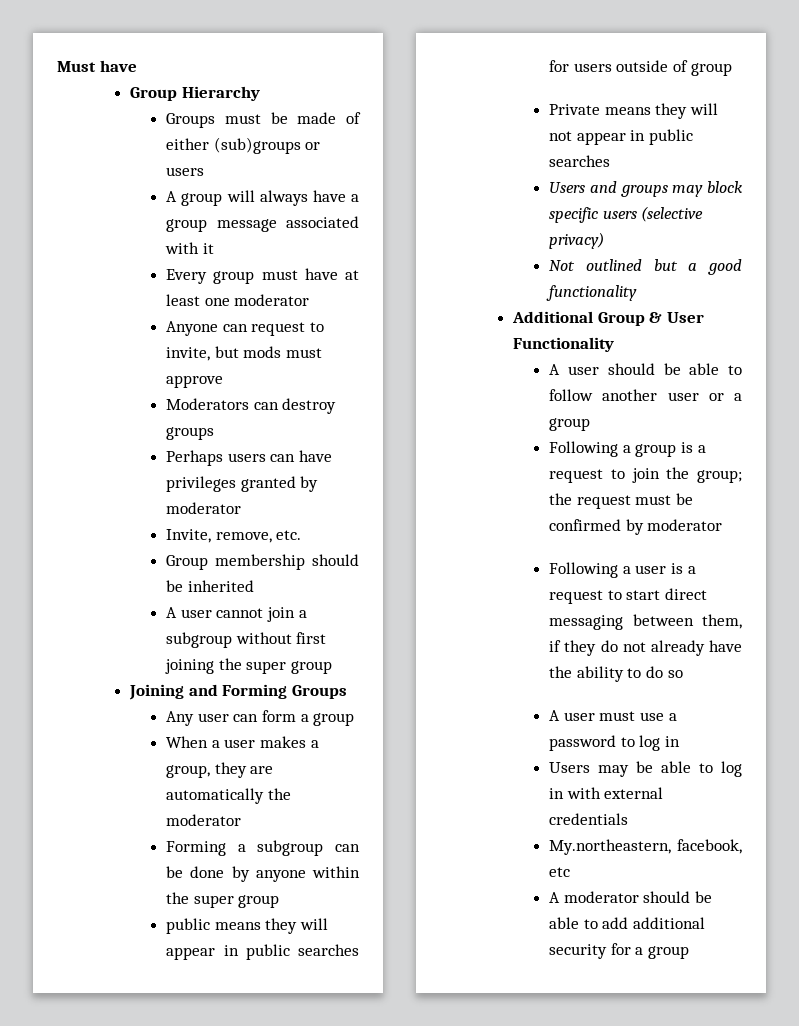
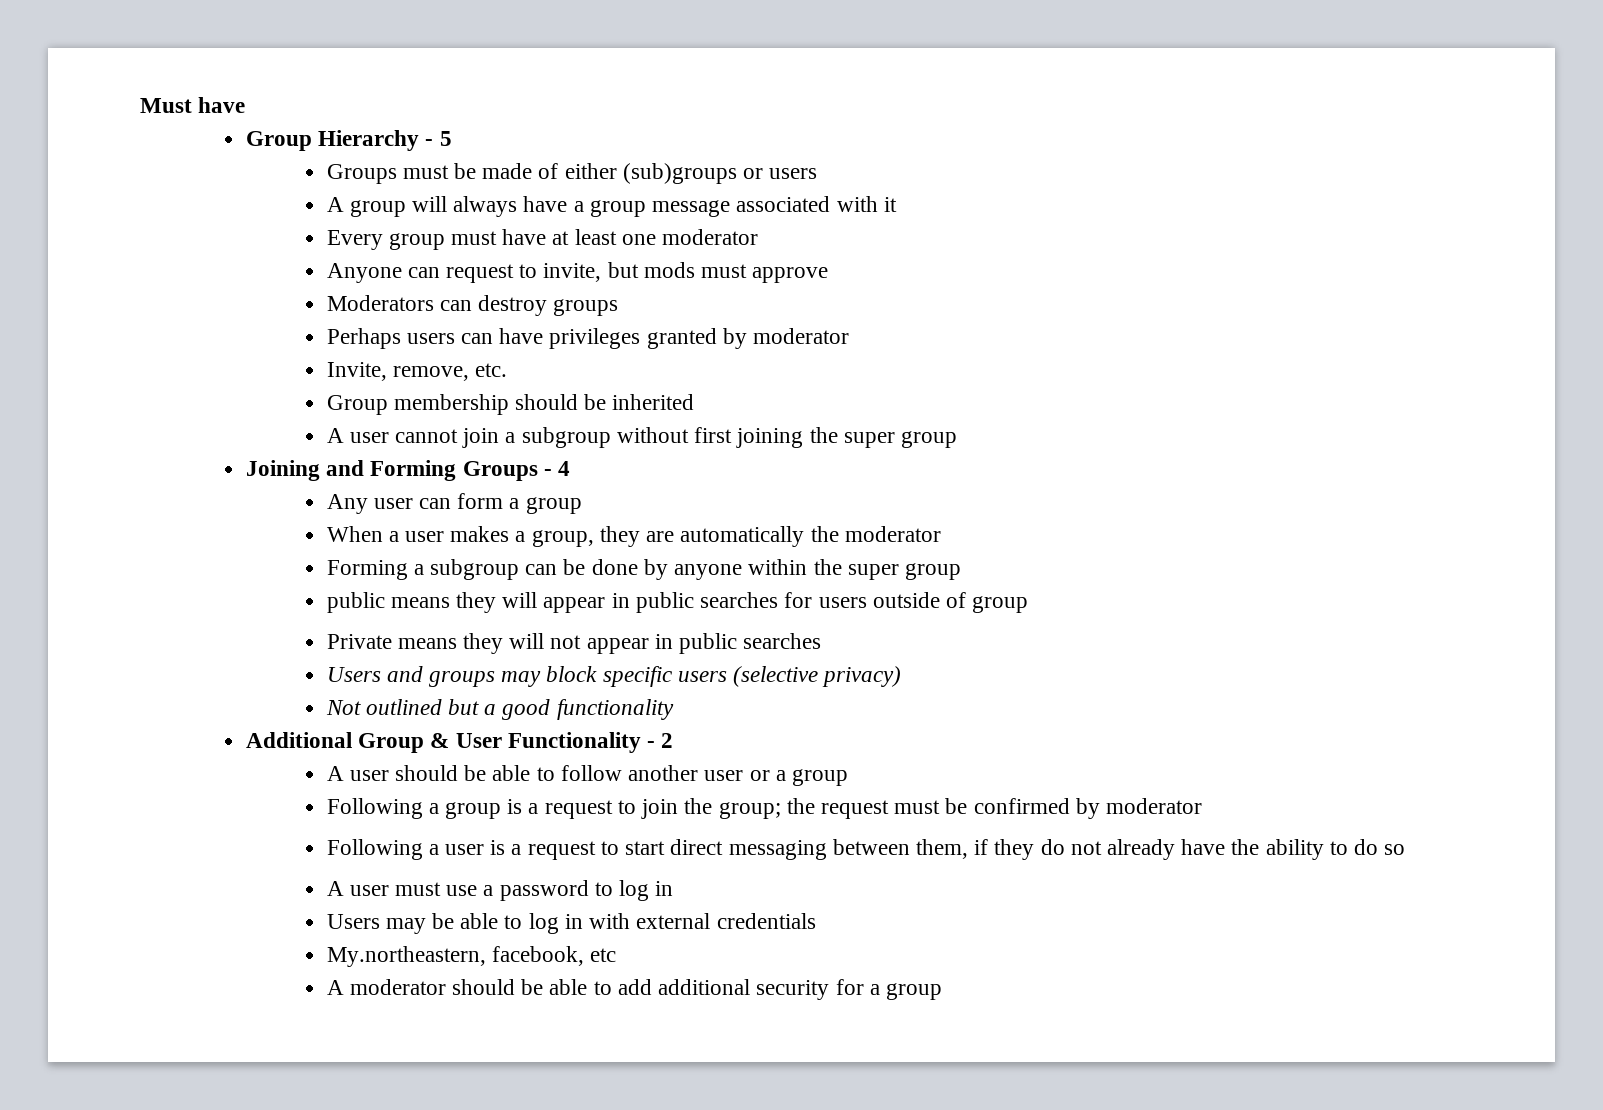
(260, 93) none -> [425,131,452,146] - 5
(347, 692) none -> [543,461,571,476] - 4
(614, 344) none -> [647,733,674,748] - 2

